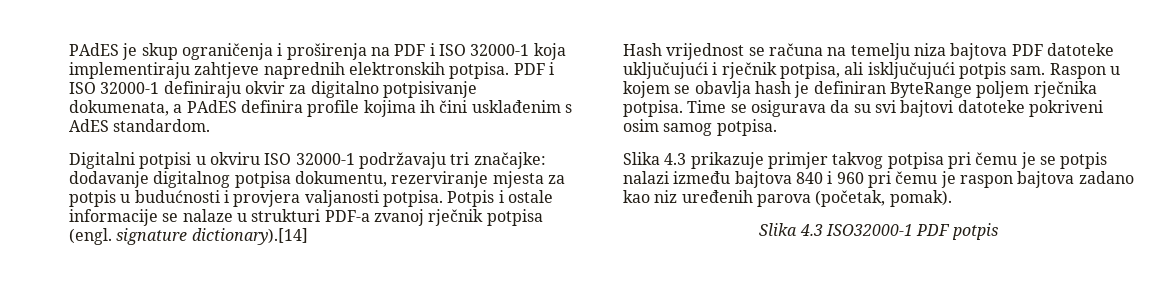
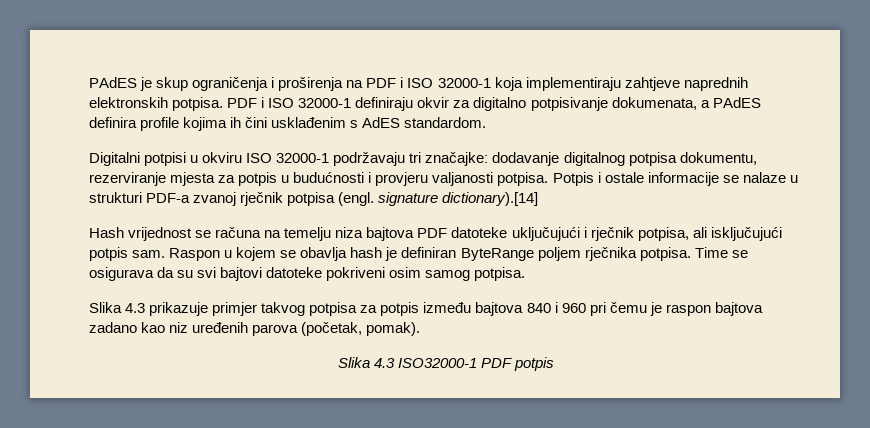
[233,190,301,207] provjera -> [375,172,429,186] provjeru
[947,152,1108,169] [623,171,669,184] pri čemu je se potpis nalazi -> [360,302,420,316] za potpis

